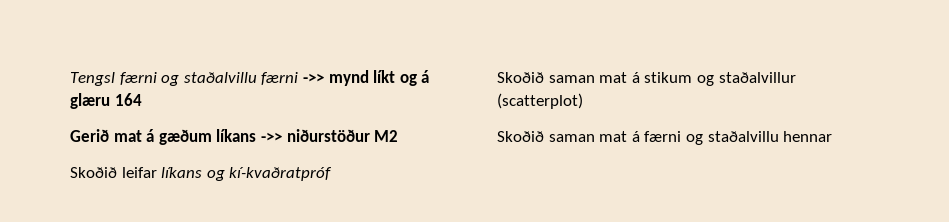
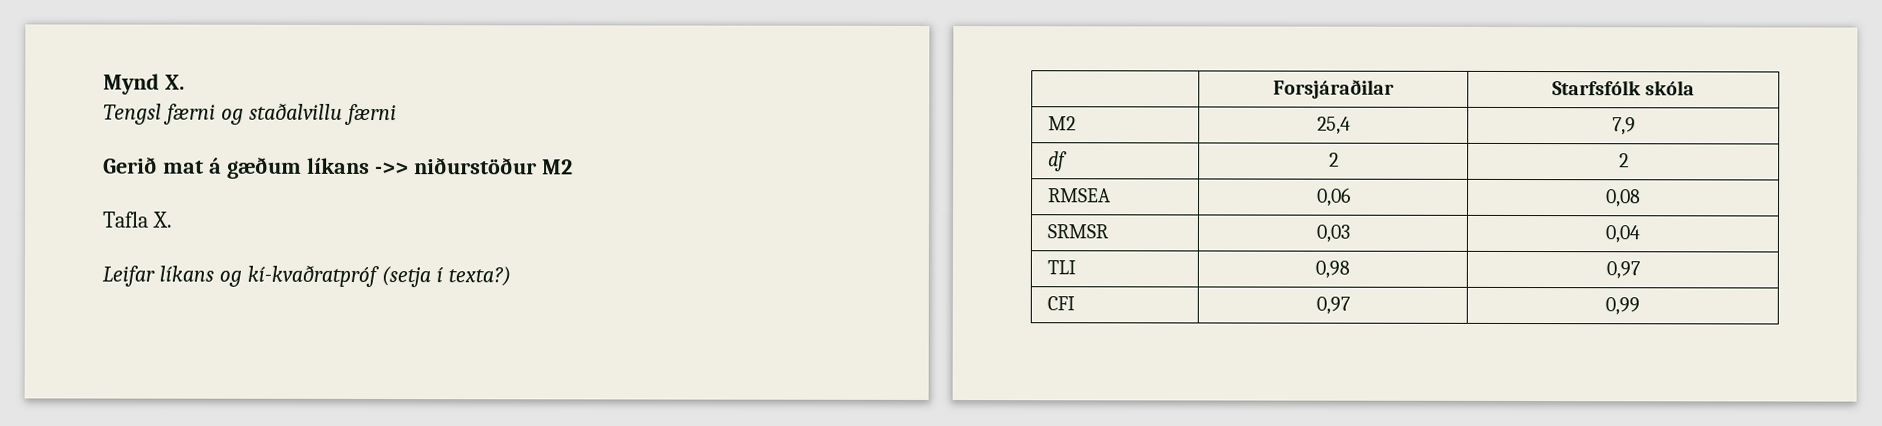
(70, 79) none -> [103,73,185,95] Mynd X. //
[302,70,430,86] [70,93,142,109] ->> mynd líkt og á glæru 164 -> (397, 114) none
[70,167,157,178] Skoðið leifar -> [102,211,173,228] [102,265,155,287] Tafla X. // Leifar
[497,72,796,86] [497,93,583,109] [497,131,833,145] // Skoðið saman mat á stikum og staðalvillur (scatterplot) // Skoðið saman mat á færni og staðalvillu hennar -> [380,266,511,288] [1273,79,1395,99] [1551,80,1696,96] [1047,116,1076,131] [1316,116,1351,135] [1611,117,1636,136] [1047,151,1068,172] [1328,152,1339,167] [1618,153,1629,168] [1047,188,1111,203] [1316,187,1351,207] [1606,189,1641,208] [1046,224,1109,239] [1315,224,1350,243] [1605,225,1640,244] [1046,260,1076,275] [1315,260,1350,279] [1605,261,1640,280] [1046,296,1075,311] [1315,296,1350,315] [1605,297,1640,316] (setja í texta?) // | Forsjáraðilar | Starfsfólk skóla // M2 | 25,4 | 7,9 // df | 2 | 2 // RMSEA | 0,06 | 0,08 // SRMSR | 0,03 | 0,04 // TLI | 0,98 | 0,97 // CFI | 0,97 | 0,99

